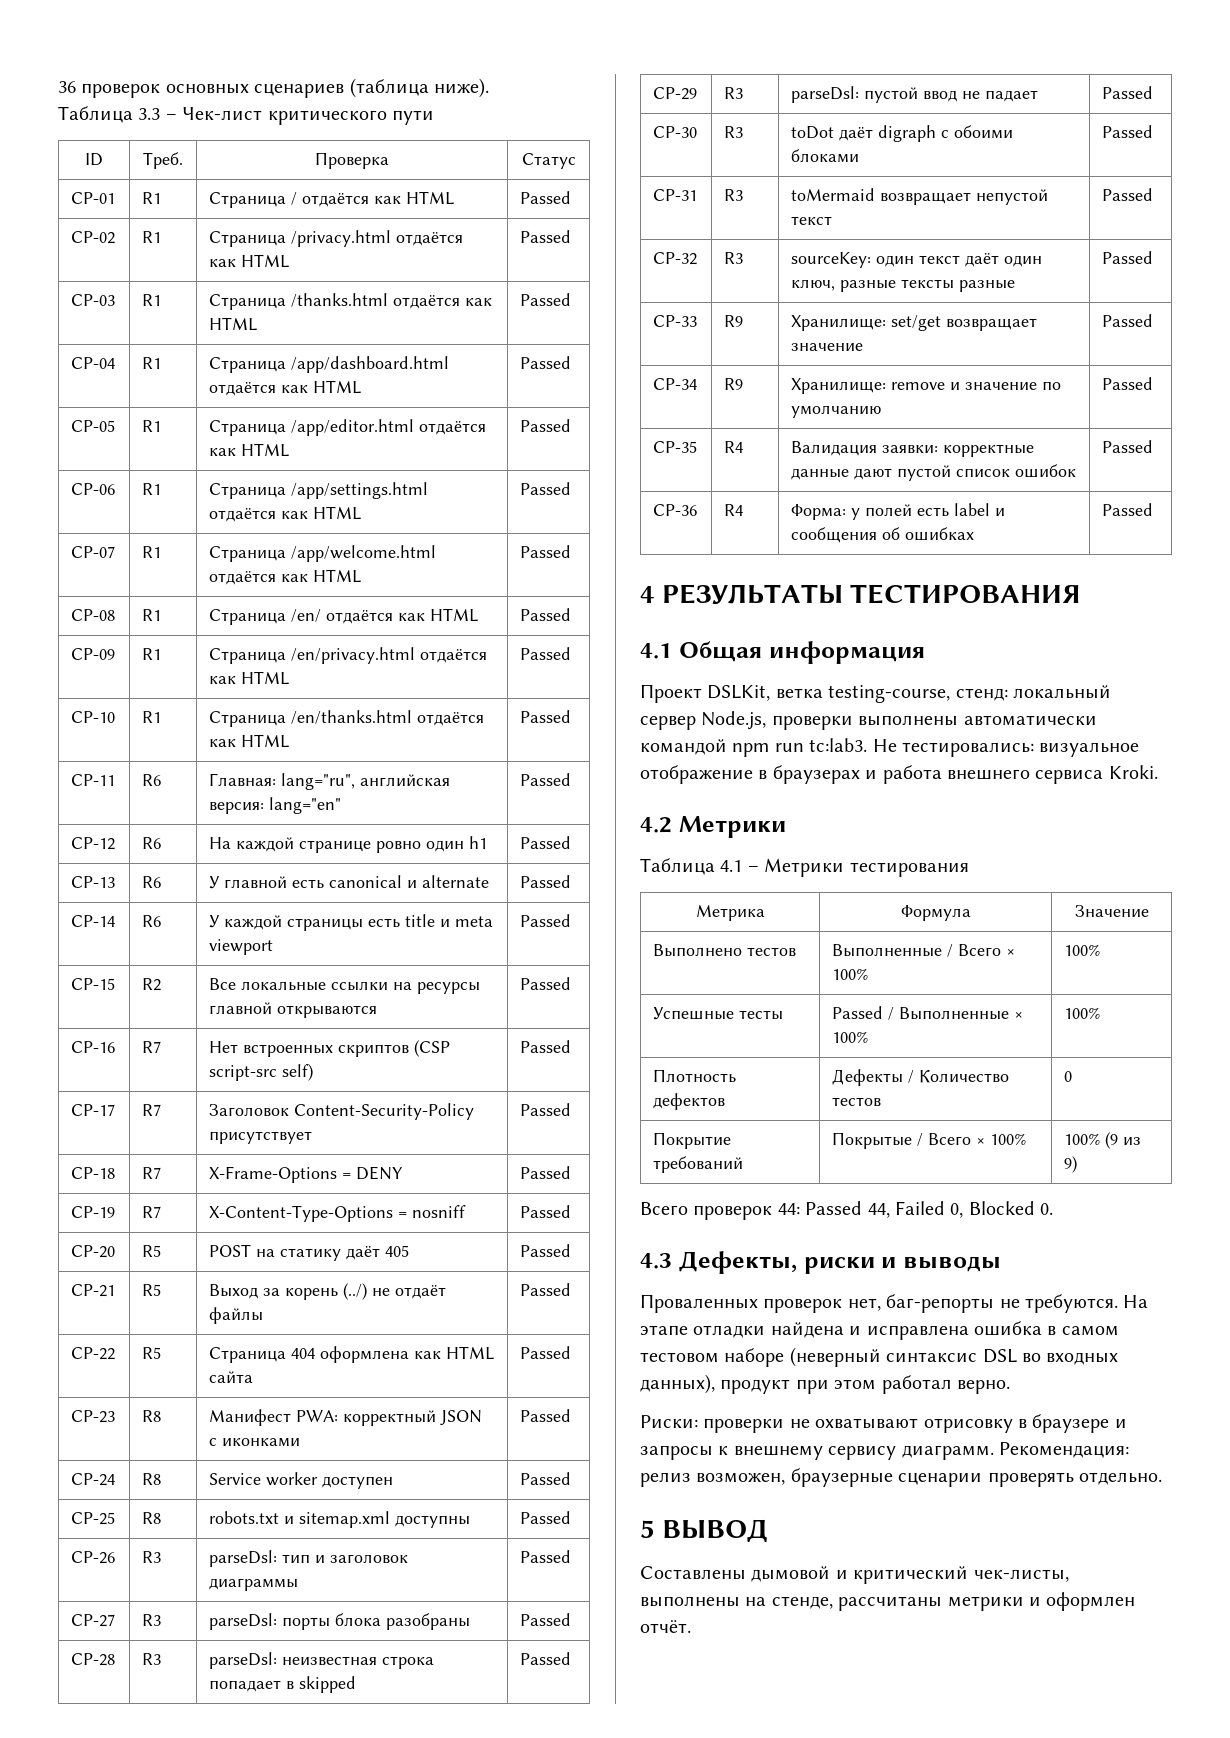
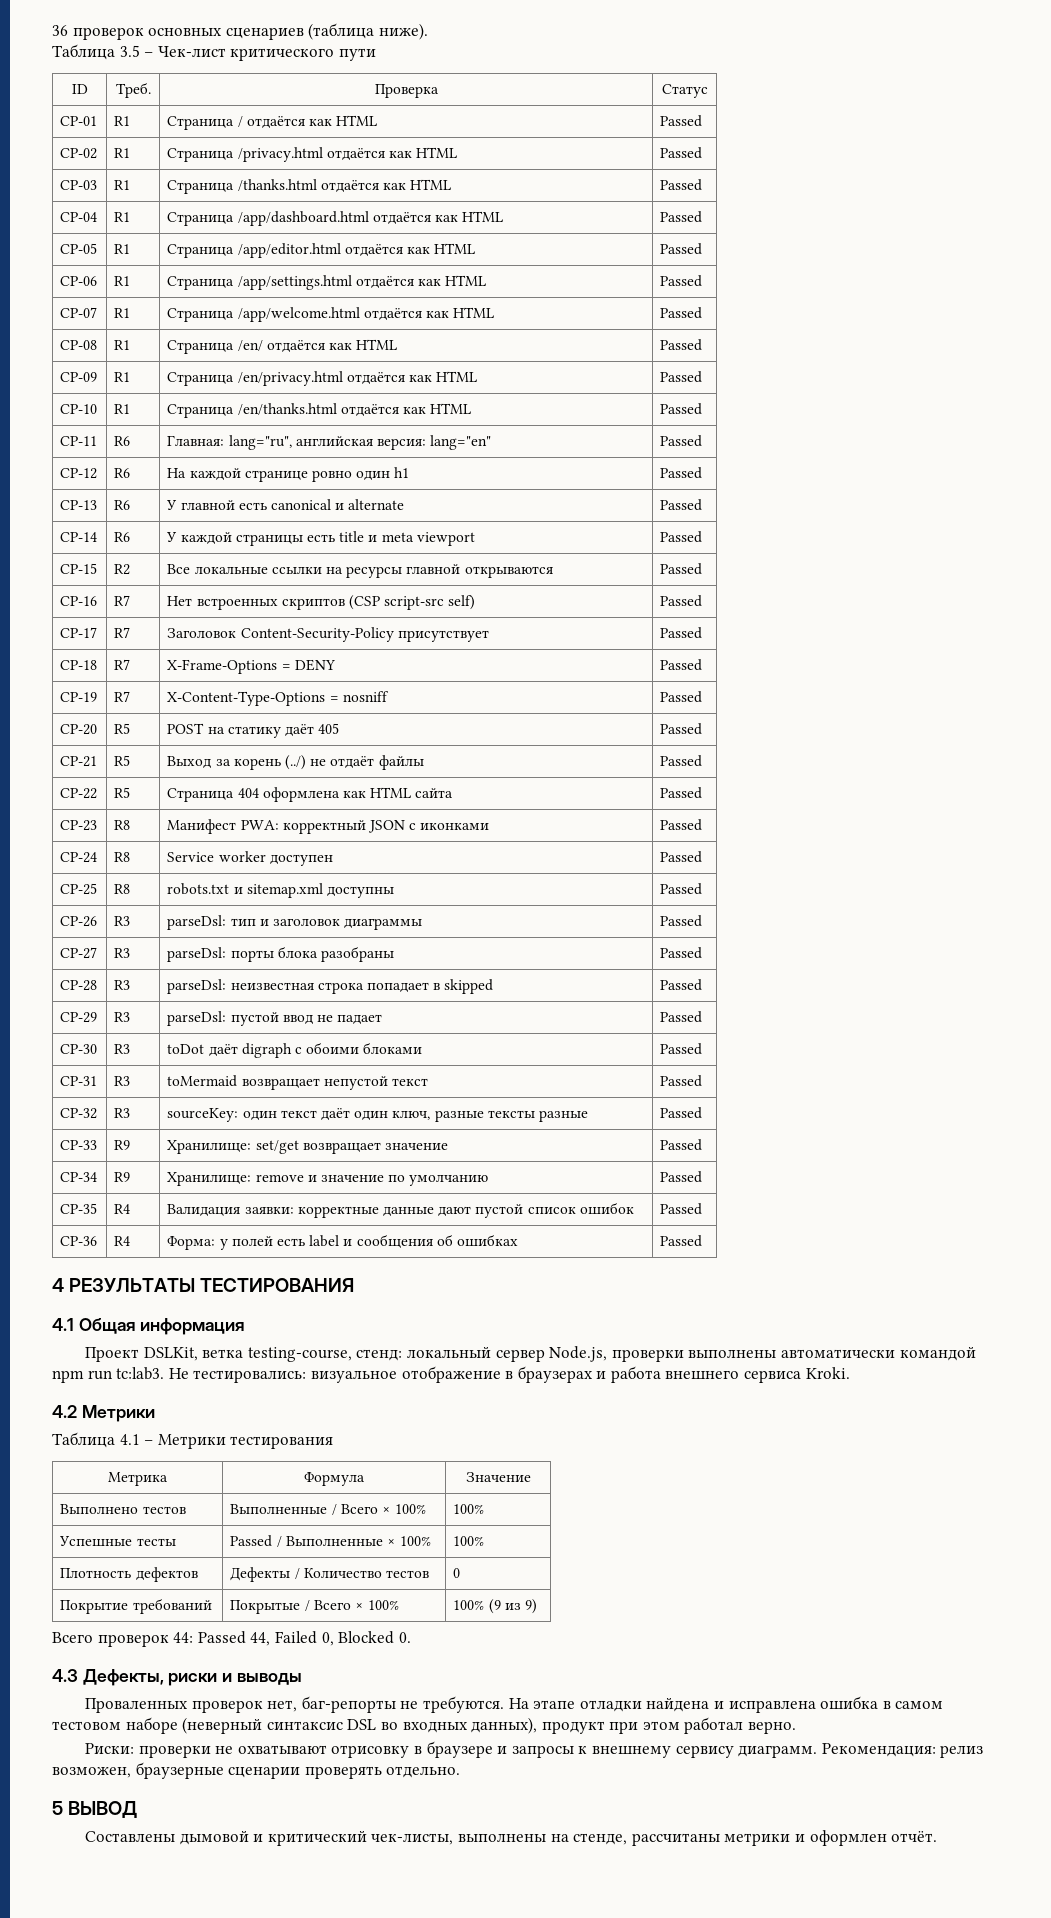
[138,108,161,120] 3.3 -> [119,45,140,57] 3.5

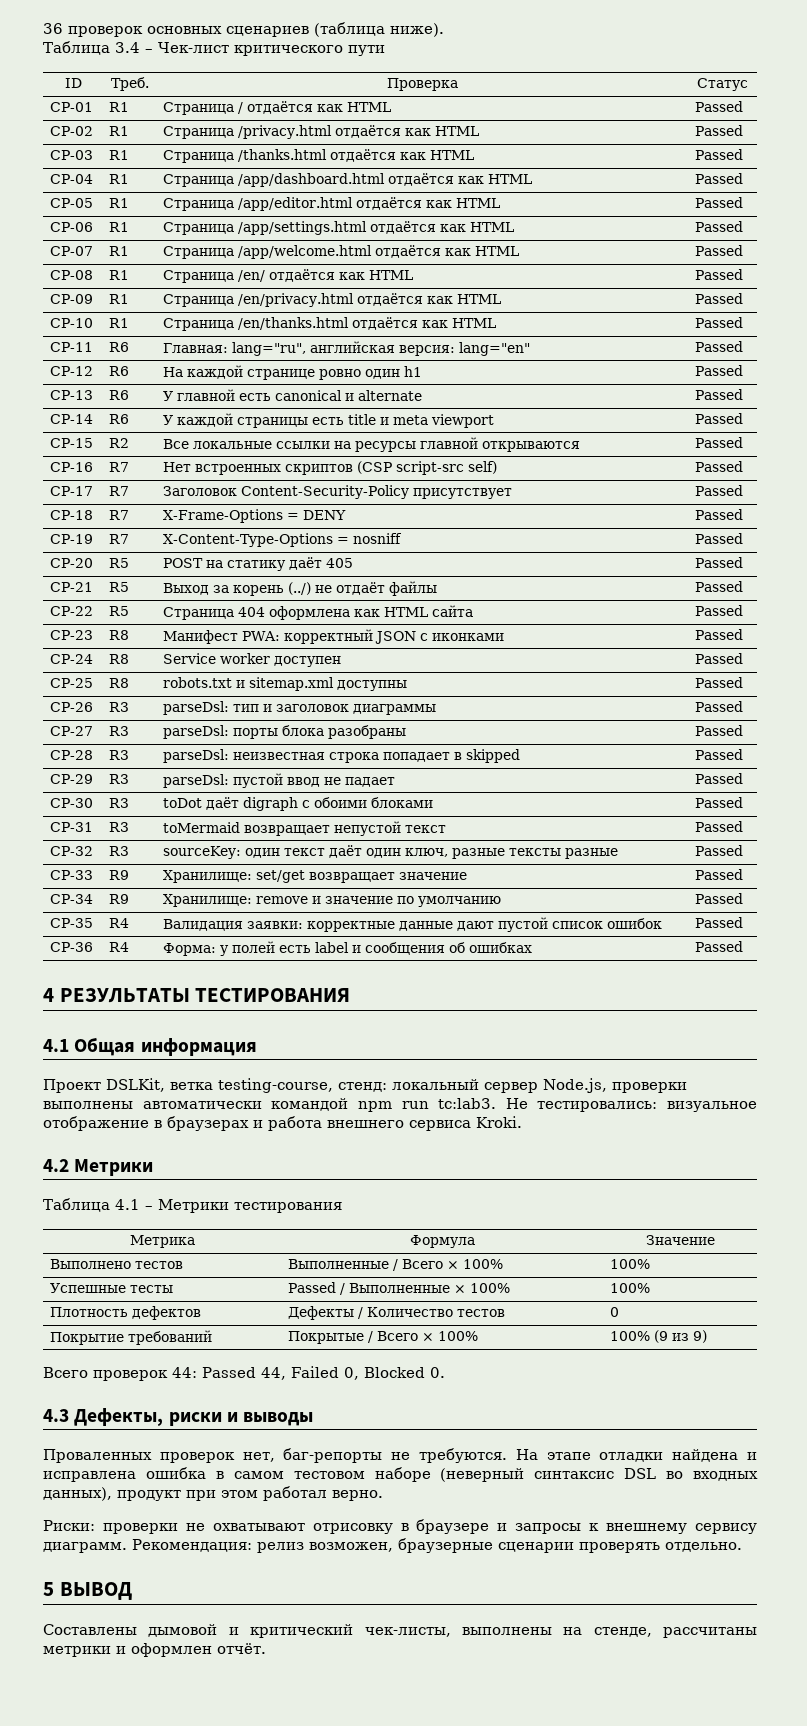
[119,45,140,57] 3.5 -> [115,42,140,53] 3.4

